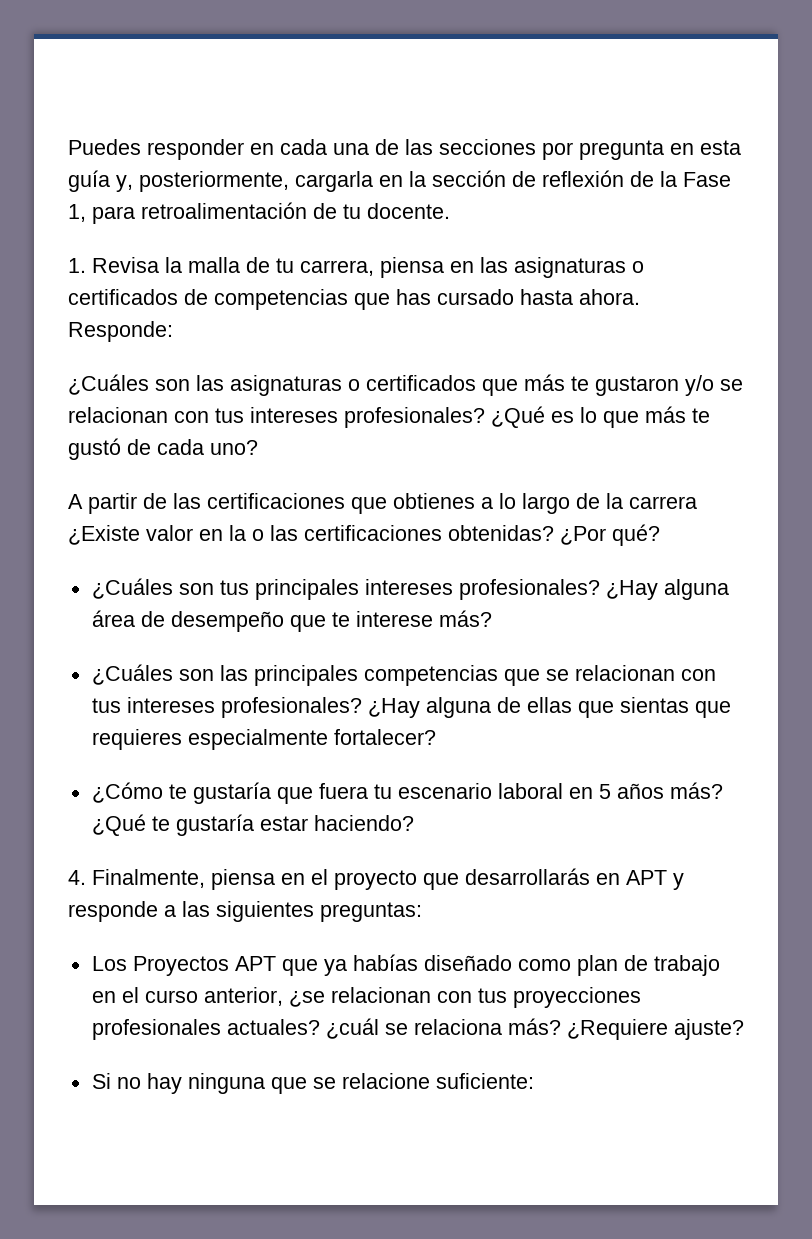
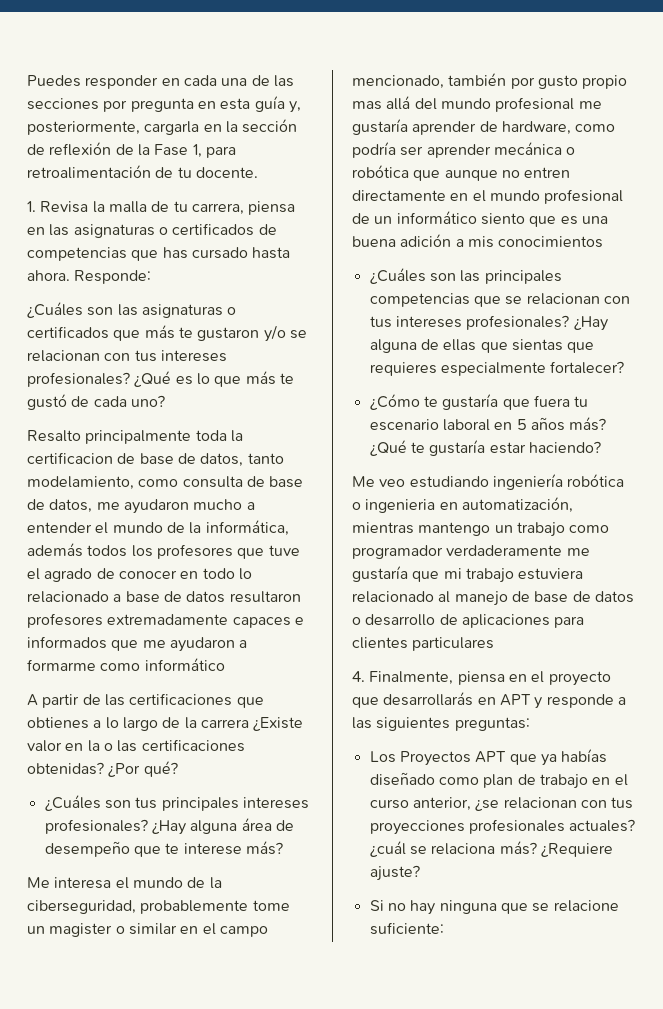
(258, 447) none -> [27,430,243,444] [27,452,284,467] [27,476,304,490] [27,499,255,514] [27,520,289,536] [27,543,300,559] [27,568,252,582] [27,591,301,603] [27,613,304,628] [27,636,248,652] [27,658,225,671] // Resalto principalmente toda la certificacion de base de datos, tanto modelamiento, como consulta de base de datos, me ayudaron mucho a entender el mundo de la informática, además todos los profesores que tuve el agrado de conocer en todo lo relacionado a base de datos resultaron profesores extremadamente capaces e informados que me ayudaron a formarme como informático
(492, 618) none -> [27,877,222,889] [27,900,290,914] [27,923,268,937] [352,73,628,89] [352,96,602,112] [352,119,616,135] [352,142,576,158] [352,165,571,181] [352,189,624,204] [352,211,608,227] [352,234,604,248] // Me interesa el mundo de la ciberseguridad, probablemente tome un magister o similar en el campo mencionado, también por gusto propio mas allá del mundo profesional me gustaría aprender de hardware, como podría ser aprender mecánica o robótica que aunque no entren directamente en el mundo profesional de un informático siento que es una buena adición a mis conocimientos
(414, 823) none -> [352,474,625,490] [352,497,573,513] [352,522,610,537] [352,545,590,559] [352,566,584,583] [352,591,634,606] [352,614,585,628] [352,637,495,651] // Me veo estudiando ingeniería robótica o ingenieria en automatización, mientras mantengo un trabajo como programador verdaderamente me gustaría que mi trabajo estuviera relacionado al manejo de base de datos o desarrollo de aplicaciones para clientes particulares

